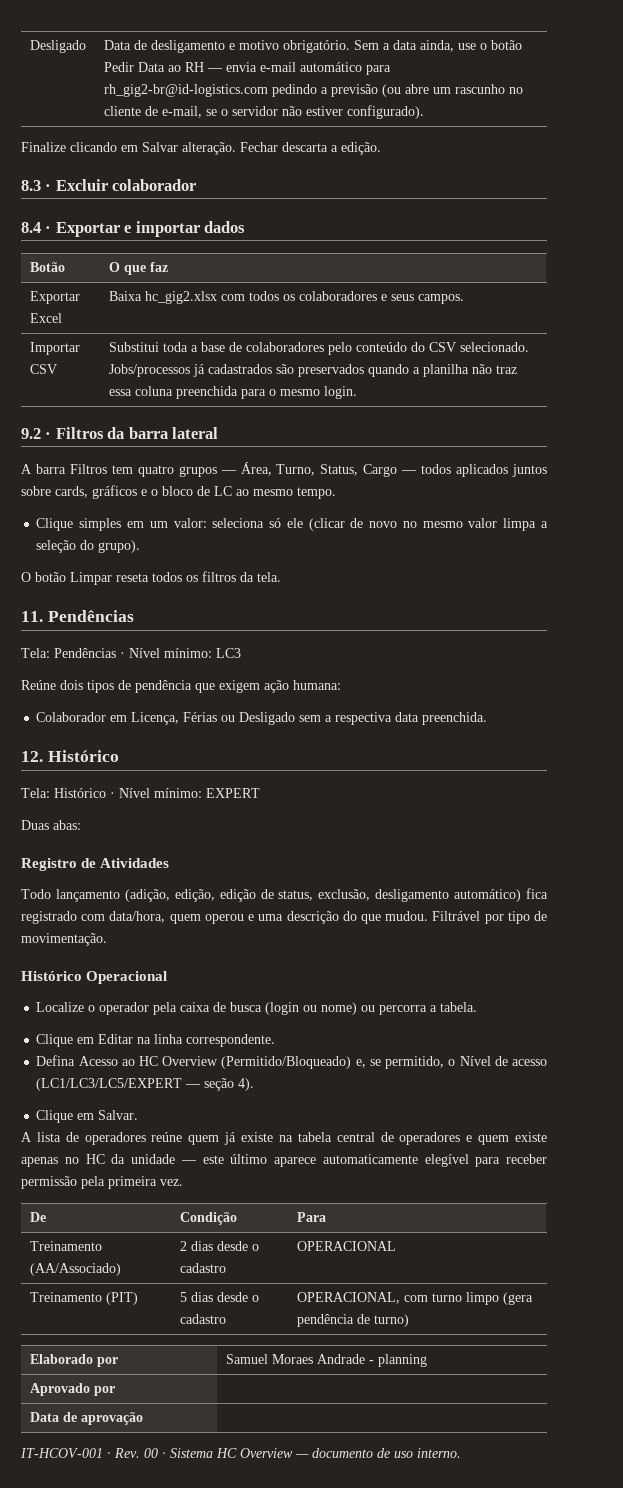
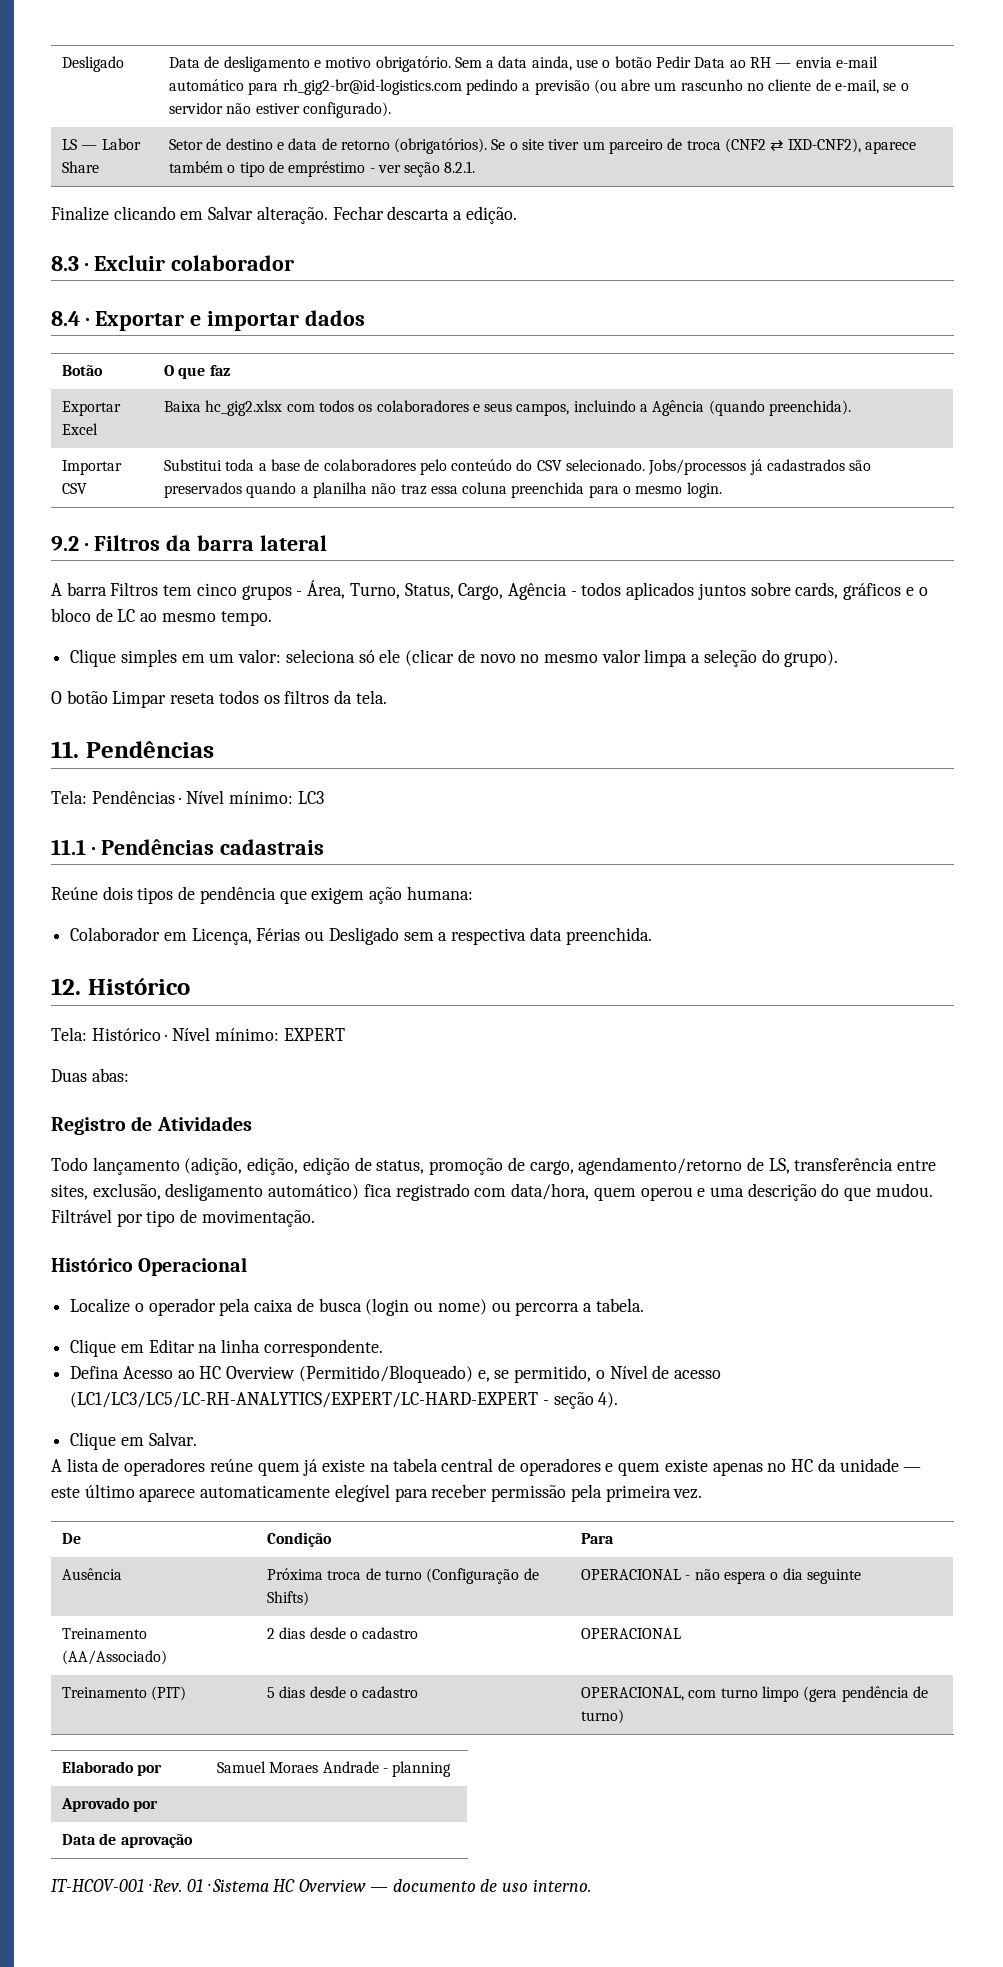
(424, 112) none -> [61,138,141,150] [61,161,99,173] [168,138,916,154] [168,161,476,177] // LS — Labor Share | Setor de destino e data de retorno (obrigatórios). Se o site tiver um parceiro de troca (CNF2 ⇄ IXD-CNF2), aparece também o tipo de empréstimo - ver seção 8.2.1.
[417,294,464,304] campos. -> [516,400,852,416] campos, incluindo a Agência (quando preenchida).
[137,462,418,477] quatro grupos — Área, Turno, Status, Cargo — -> [196,580,577,600] cinco grupos - Área, Turno, Status, Cargo, Agência -
(241, 653) none -> [51,839,324,855] // 11.1 · Pendências cadastrais
(314, 895) none -> [429,1157,937,1175] [51,1184,88,1200] promoção de cargo, agendamento/retorno de LS, transferência entre sites,
[36,1078,202,1091] (LC1/LC3/LC5/EXPERT — -> [70,1392,549,1408] (LC1/LC3/LC5/LC-RH-ANALYTICS/EXPERT/LC-HARD-EXPERT -
(326, 1217) none -> [61,1568,122,1580] [266,1568,539,1584] [266,1591,309,1606] [580,1568,861,1584] // Ausência | Próxima troca de turno (Configuração de Shifts) | OPERACIONAL - não espera o dia seguinte
[144,1448,158,1458] 00 -> [187,1879,204,1892] 01

